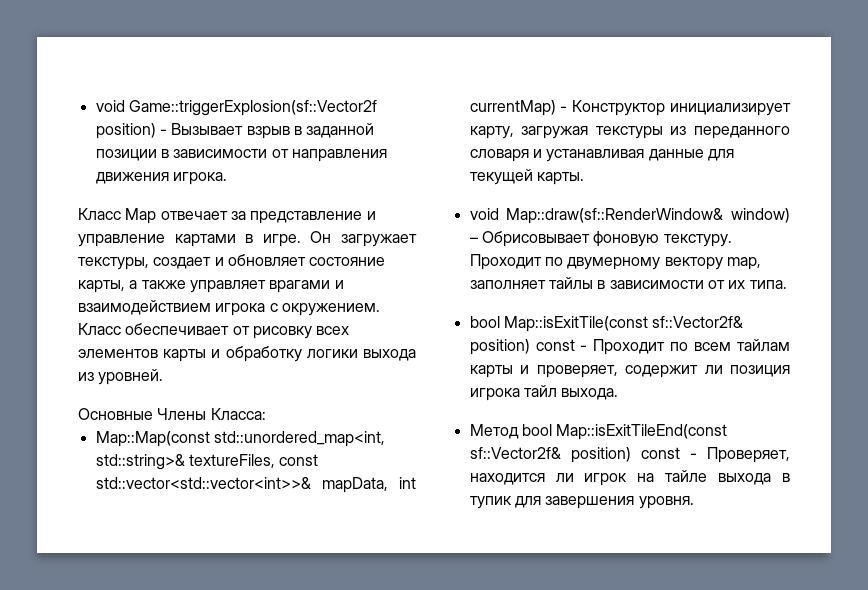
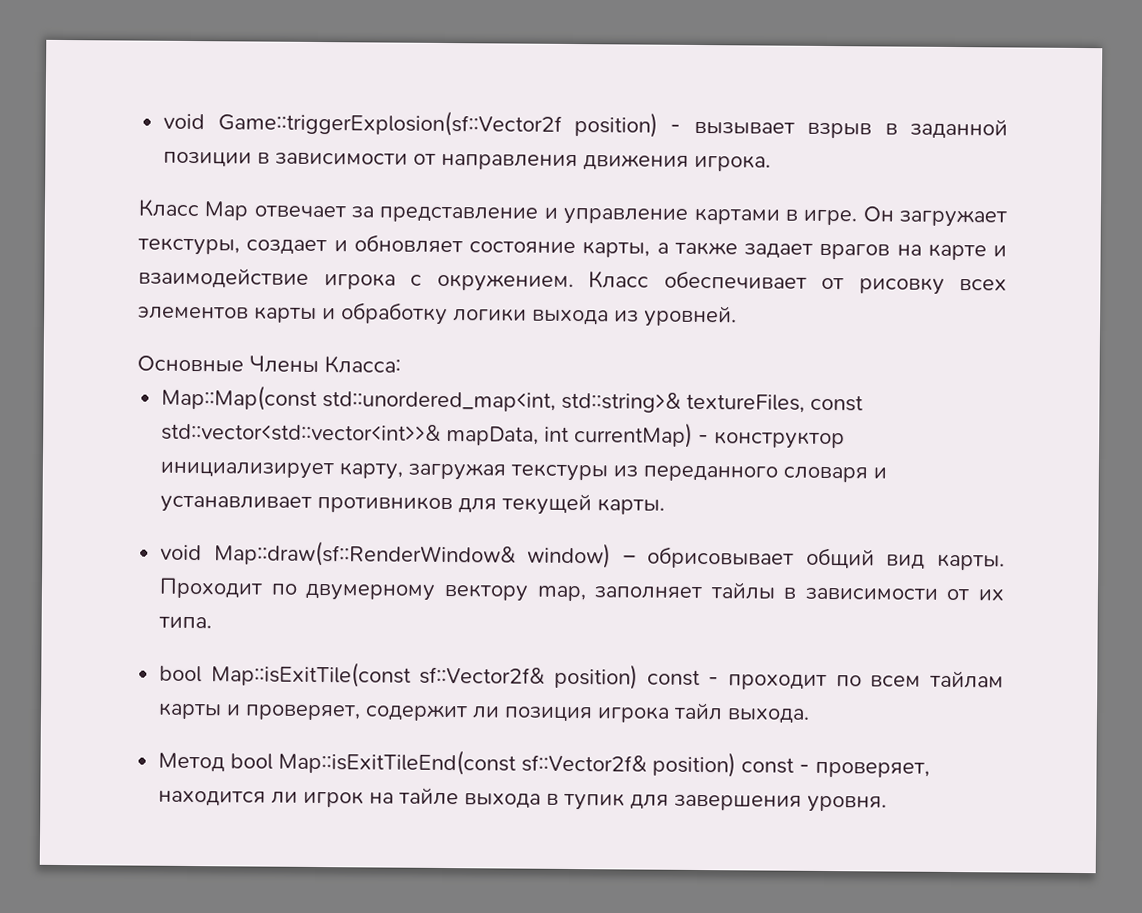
[171,123,244,135] Вызывает -> [693,121,795,134] вызывает
[189,280,344,293] [78,300,211,315] управляет врагами и взаимодействием -> [744,243,1007,261] [138,267,309,289] задает врагов на карте и взаимодействие
[572,100,666,116] Конструктор -> [714,431,846,450] конструктор
[546,149,704,162] устанавливая данные -> [160,495,454,514] устанавливает противников
[481,231,732,247] Обрисовывает фоновую текстуру. -> [647,546,1005,571] обрисовывает общий вид карты.
[593,339,666,355] Проходит -> [728,674,828,691] проходит
[707,447,790,463] Проверяет, -> [815,761,931,778] проверяет,

